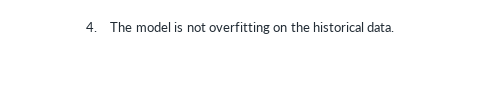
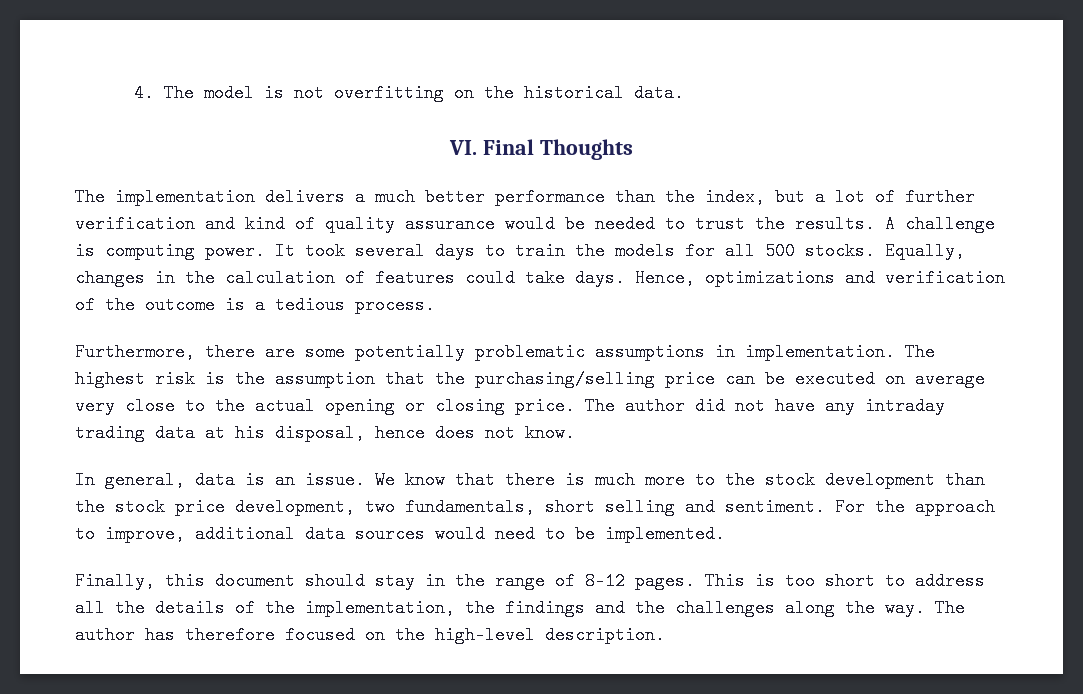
(395, 27) none -> [449,139,633,160] [75,188,975,206] [75,215,995,233] [75,242,965,260] [75,269,1005,287] [75,296,435,314] [75,343,935,361] [75,370,985,388] [75,397,945,415] [75,424,575,442] [75,471,985,489] [75,498,995,516] [75,525,725,543] [75,572,985,590] [75,599,965,617] [75,626,665,644] // VI. Final Thoughts // The implementation delivers a much better performance than the index, but a lot of further verification and kind of quality assurance would be needed to trust the results. A challenge is computing power. It took several days to train the models for all 500 stocks. Equally, changes in the calculation of features could take days. Hence, optimizations and verification of the outcome is a tedious process. // Furthermore, there are some potentially problematic assumptions in implementation. The highest risk is the assumption that the purchasing/selling price can be executed on average very close to the actual opening or closing price. The author did not have any intraday trading data at his disposal, hence does not know. // In general, data is an issue. We know that there is much more to the stock development than the stock price development, two fundamentals, short selling and sentiment. For the approach to improve, additional data sources would need to be implemented. // Finally, this document should stay in the range of 8-12 pages. This is too short to address all the details of the implementation, the findings and the challenges along the way. The author has therefore focused on the high-level description.

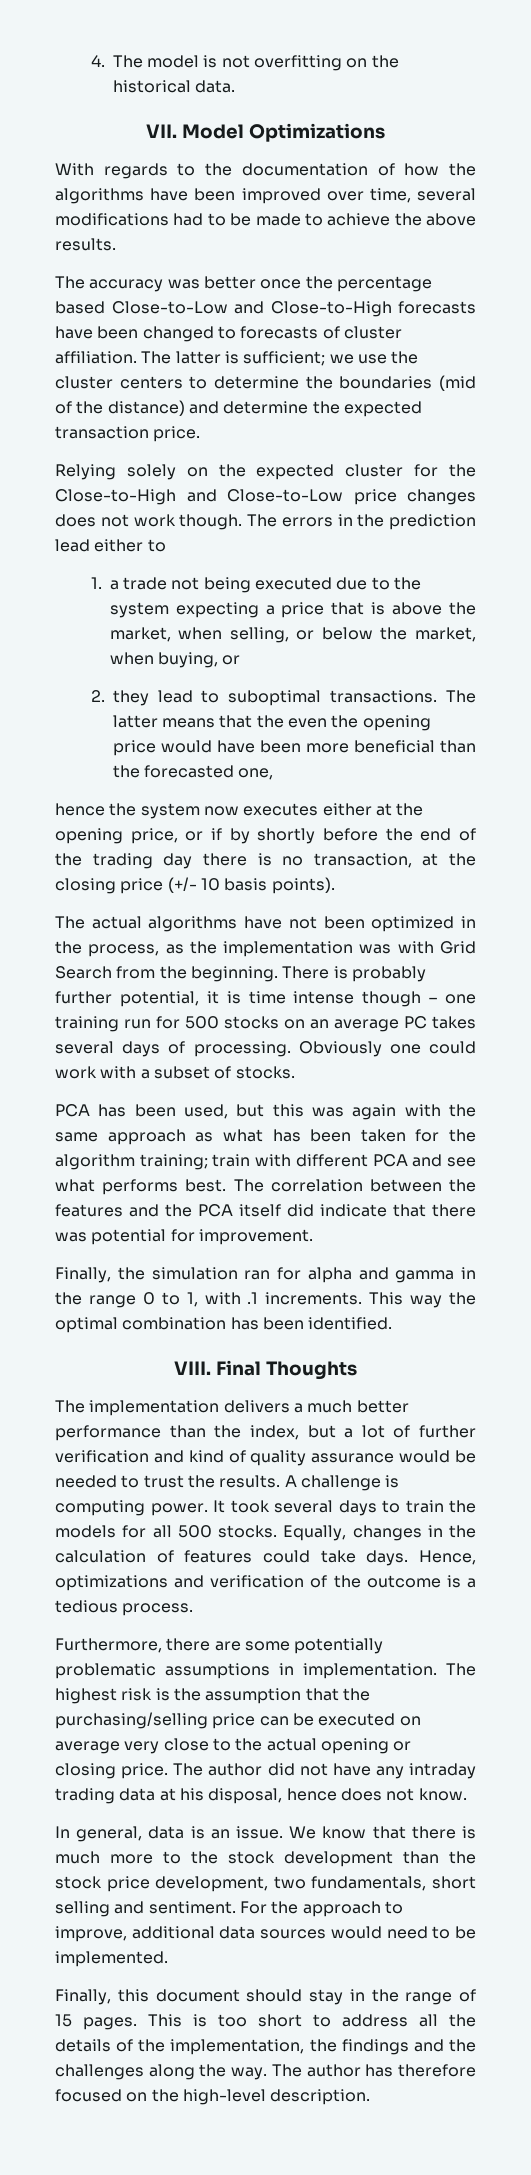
[449,140,478,155] VI. -> [146,123,385,142] [55,163,477,179] [55,188,477,204] [55,213,476,226] [55,238,116,251] [55,276,432,292] [55,301,476,317] [55,326,402,342] [55,351,419,366] [55,375,477,391] [55,400,422,417] [55,426,201,442] [55,464,476,480] [55,489,476,505] [55,514,476,530] [55,539,166,552] [90,577,421,593] [109,602,476,618] [109,627,476,643] [109,652,241,668] [90,690,477,706] [112,715,431,731] [112,740,476,756] [112,765,274,780] [55,803,424,819] [55,828,477,844] [55,853,476,869] [55,877,335,894] [55,916,477,932] [55,941,476,957] [55,966,426,982] [55,991,476,1007] [55,1016,476,1032] [55,1041,477,1057] [55,1066,295,1079] [55,1104,476,1120] [55,1129,476,1145] [55,1154,477,1170] [55,1179,477,1195] [55,1204,476,1217] [55,1229,313,1245] [55,1267,476,1283] [55,1292,476,1308] [55,1317,393,1333] [174,1361,212,1375] VII. Model Optimizations // With regards to the documentation of how the algorithms have been improved over time, several modifications had to be made to achieve the above results. // The accuracy was better once the percentage based Close-to-Low and Close-to-High forecasts have been changed to forecasts of cluster affiliation. The latter is sufficient; we use the cluster centers to determine the boundaries (mid of the distance) and determine the expected transaction price. // Relying solely on the expected cluster for the Close-to-High and Close-to-Low price changes does not work though. The errors in the prediction lead either to // 1. a trade not being executed due to the system expecting a price that is above the market, when selling, or below the market, when buying, or // 2. they lead to suboptimal transactions. The latter means that the even the opening price would have been more beneficial than the forecasted one, // hence the system now executes either at the opening price, or if by shortly before the end of the trading day there is no transaction, at the closing price (+/- 10 basis points). // The actual algorithms have not been optimized in the process, as the implementation was with Grid Search from the beginning. There is probably further potential, it is time intense though – one training run for 500 stocks on an average PC takes several days of processing. Obviously one could work with a subset of stocks. // PCA has been used, but this was again with the same approach as what has been taken for the algorithm training; train with different PCA and see what performs best. The correlation between the features and the PCA itself did indicate that there was potential for improvement. // Finally, the simulation ran for alpha and gamma in the range 0 to 1, with .1 increments. This way the optimal combination has been identified. // VIII.
[585,572,625,590] 8-12 -> [55,2014,72,2027] 15

